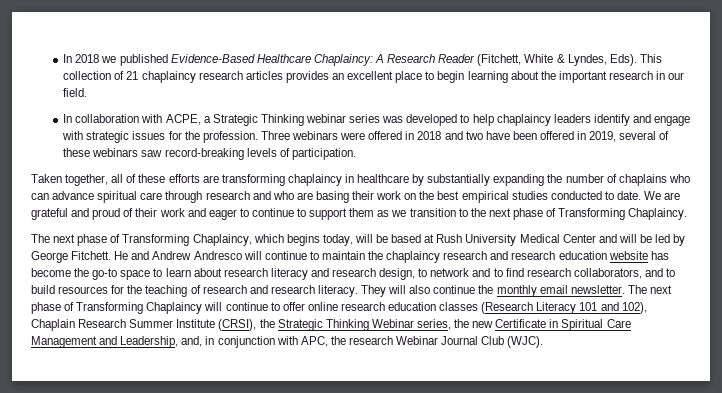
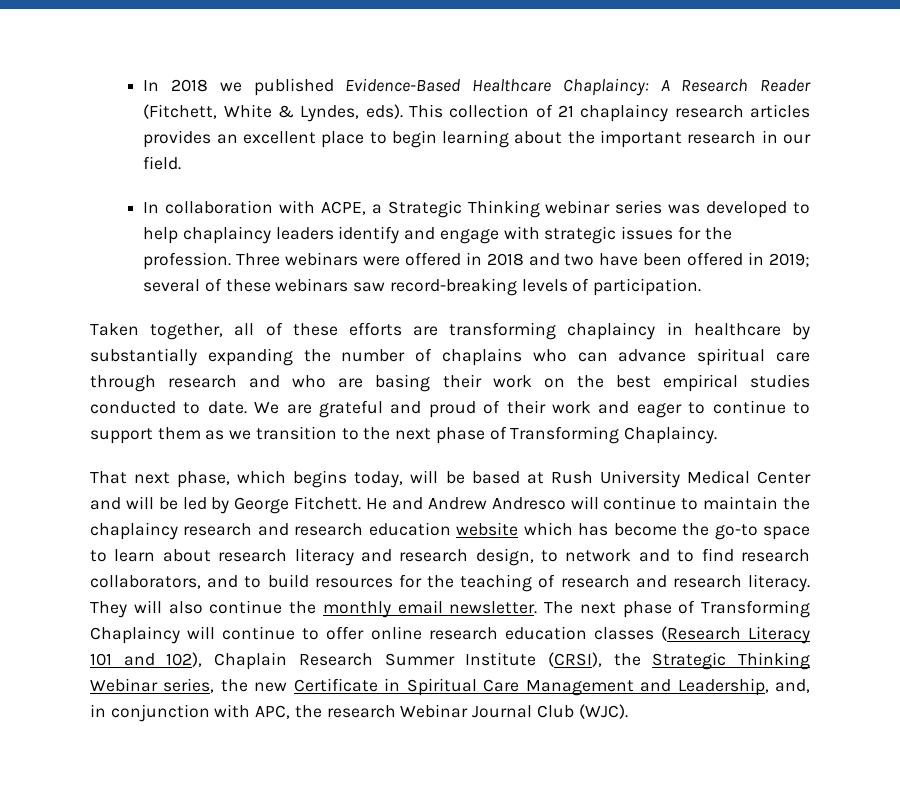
[609,54,637,66] Eds). -> [365,104,403,119] eds).
[589,131,617,142] 2019, -> [769,253,810,267] 2019;
[31,234,252,246] The next phase of Transforming Chaplaincy, -> [90,471,231,488] That next phase,
(648, 255) none -> [523,522,573,536] which

